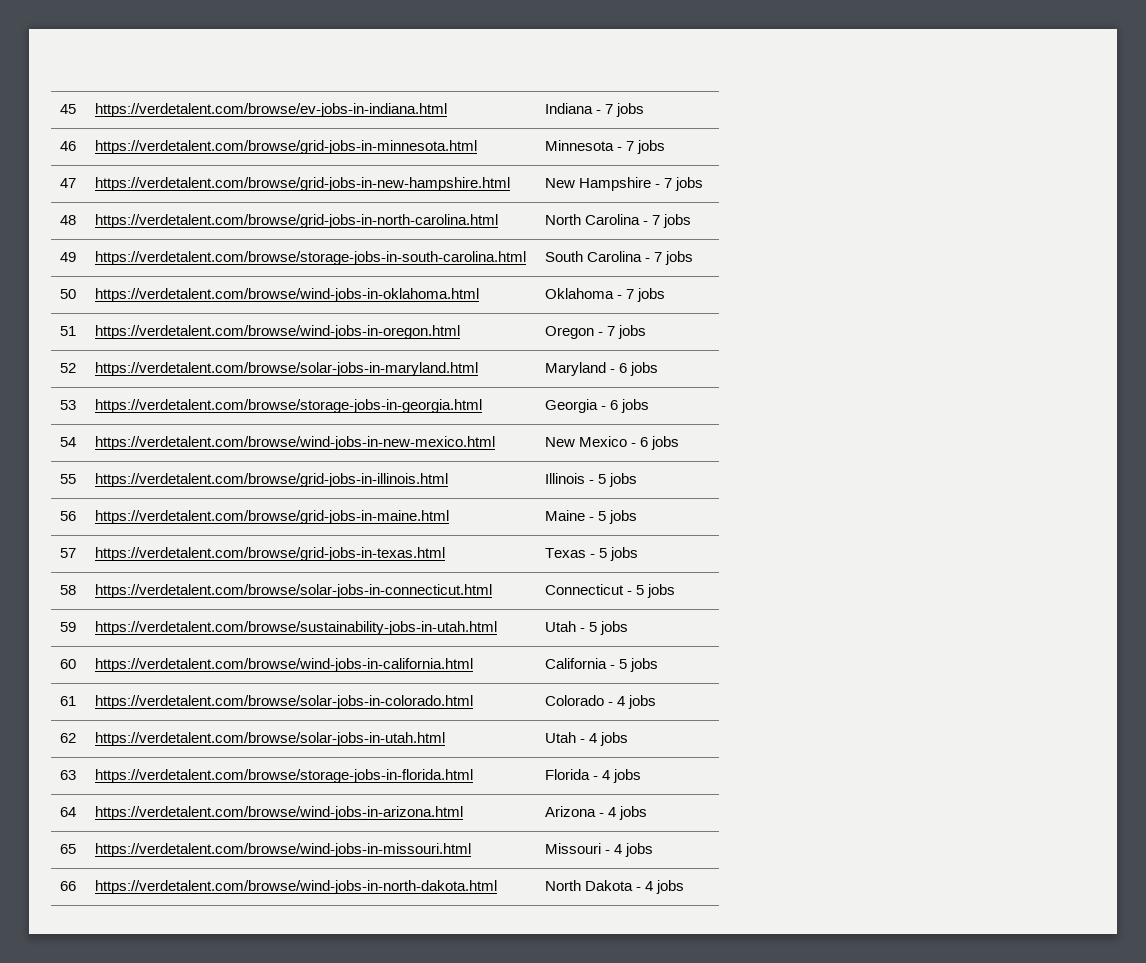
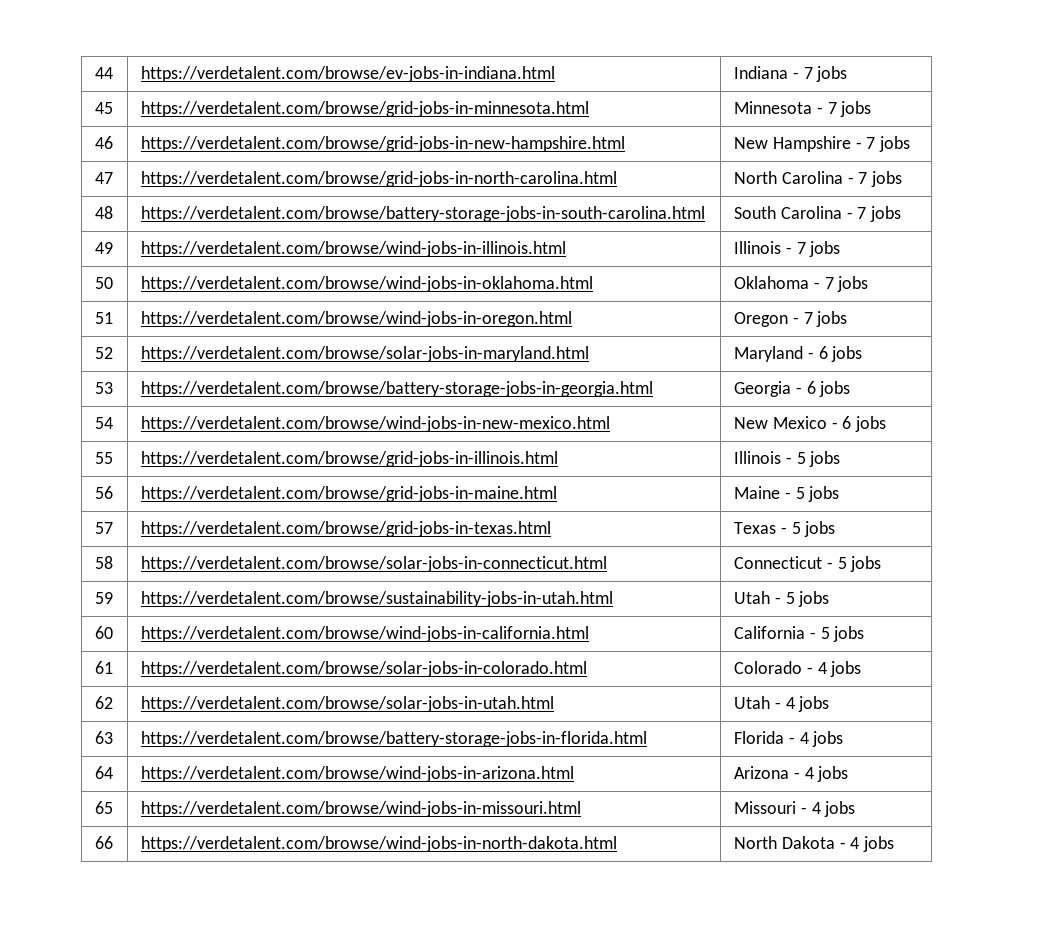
[60,104,77,114] 45 -> [94,67,113,79] 44
[60,141,77,151] 46 -> [94,102,113,114] 45
[60,178,77,188] 47 -> [94,136,113,149] 46
[60,215,77,225] 48 -> [94,172,113,184] 47
[60,252,77,262] [95,251,527,265] 49 | https://verdetalent.com/browse/storage-jobs-in-south-carolina.html -> [94,206,113,219] [140,206,705,222] 48 | https://verdetalent.com/browse/battery-storage-jobs-in-south-carolina.html
(694, 258) none -> [94,242,113,254] [140,241,566,257] [733,241,841,257] // 49 | https://verdetalent.com/browse/wind-jobs-in-illinois.html | Illinois - 7 jobs
[95,399,483,413] https://verdetalent.com/browse/storage-jobs-in-georgia.html -> [140,381,653,397] https://verdetalent.com/browse/battery-storage-jobs-in-georgia.html
[95,769,474,783] https://verdetalent.com/browse/storage-jobs-in-florida.html -> [140,731,647,747] https://verdetalent.com/browse/battery-storage-jobs-in-florida.html

